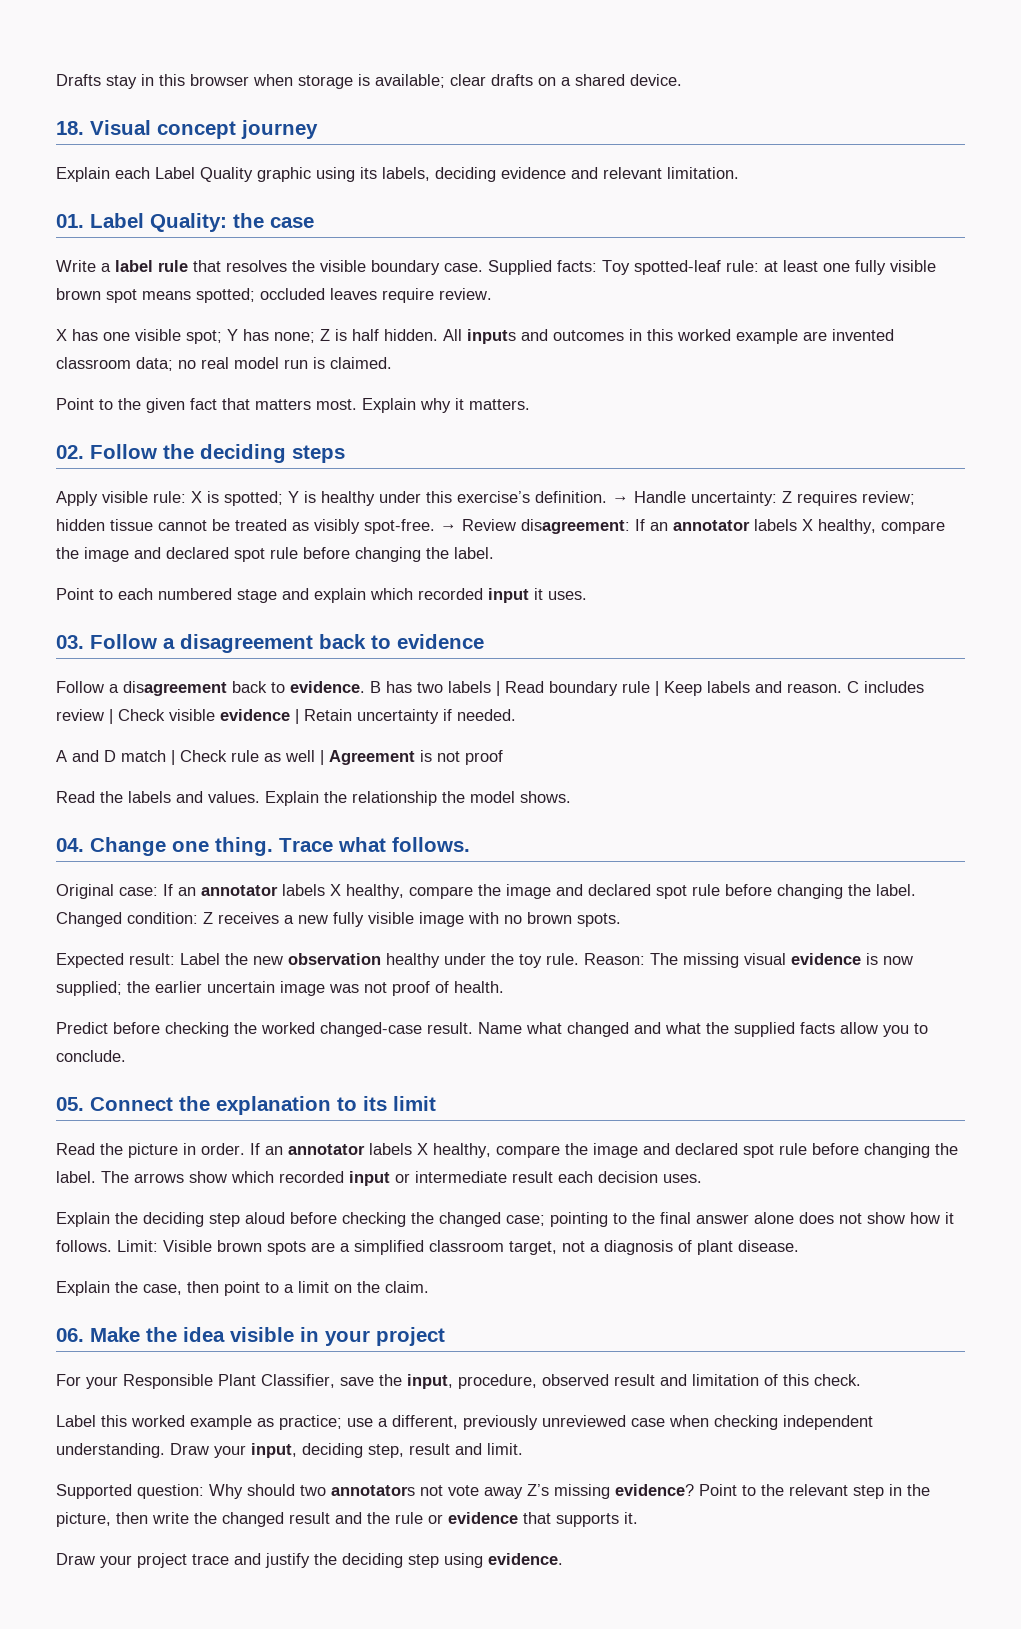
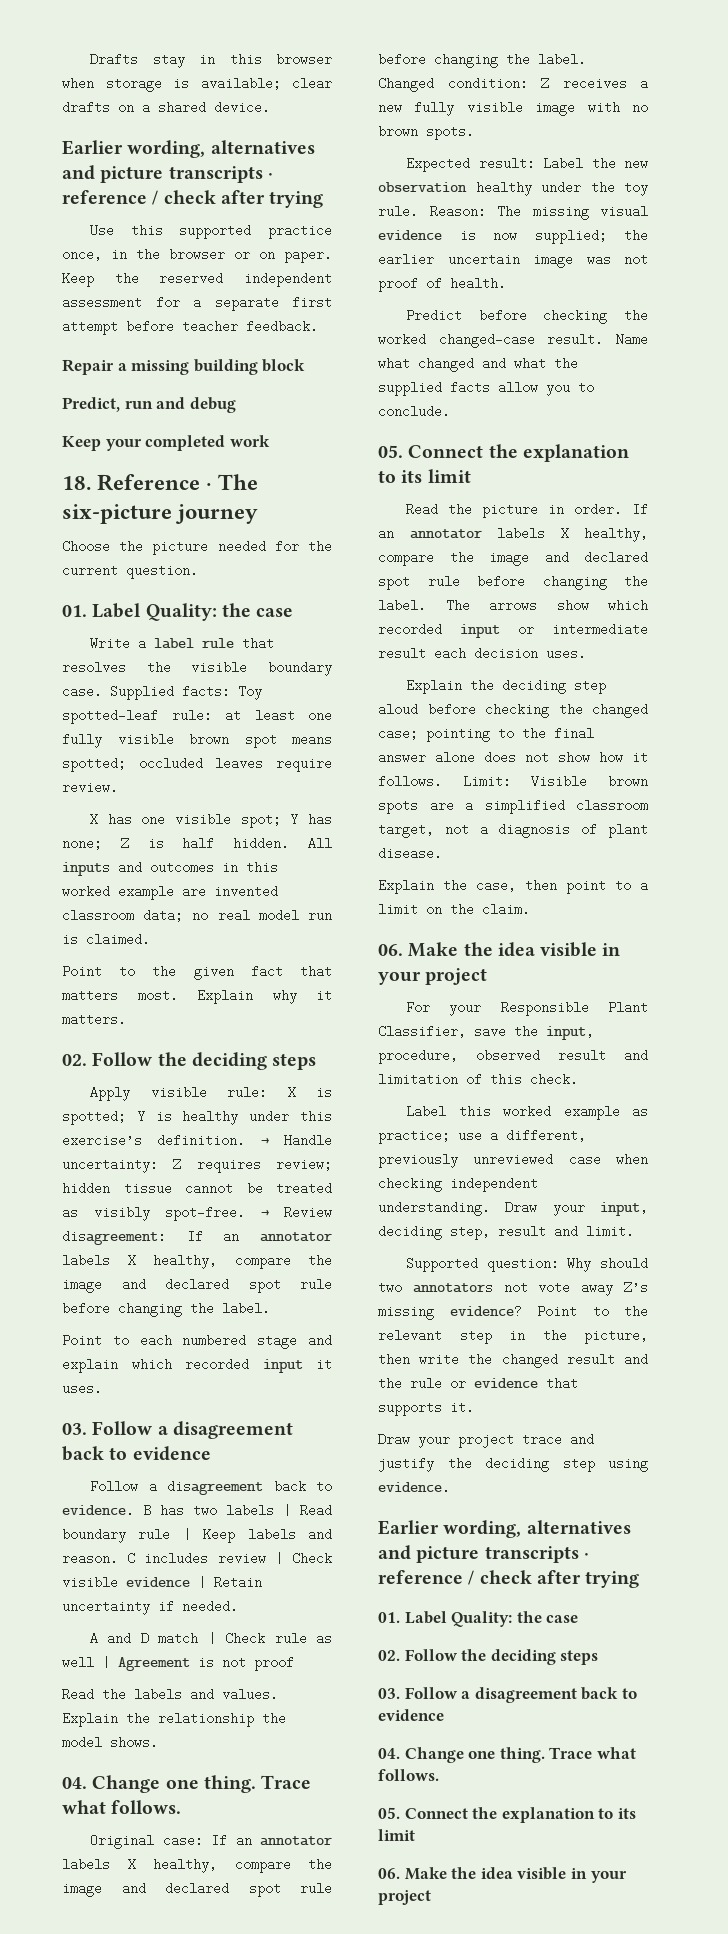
[56,120,318,139] [56,167,739,182] 18. Visual concept journey // Explain each Label Quality graphic using its labels, deciding evidence and relevant limitation. -> [62,140,315,158] [62,165,273,183] [62,190,324,208] [90,224,332,239] [62,248,332,263] [62,272,332,287] [62,296,332,311] [62,320,318,335] [62,359,306,375] [62,397,236,413] [62,435,270,451] [62,474,259,491] [62,504,259,524] [62,540,332,555] [62,564,198,579] Earlier wording, alternatives and picture transcripts · reference / check after trying // Use this supported practice once, in the browser or on paper. Keep the reserved independent assessment for a separate first attempt before teacher feedback. // Repair a missing building block // Predict, run and debug // Keep your completed work // 18. Reference · The six-picture journey // Choose the picture needed for the current question.
(563, 1559) none -> [378,1520,631,1538] [378,1545,589,1563] [378,1570,640,1588] [378,1611,579,1627] [378,1649,599,1665] [378,1687,637,1703] [378,1709,444,1721] [378,1747,636,1763] [378,1769,439,1781] [378,1807,636,1823] [378,1829,415,1841] [378,1867,627,1883] [378,1890,431,1905] // Earlier wording, alternatives and picture transcripts · reference / check after trying // 01. Label Quality: the case // 02. Follow the deciding steps // 03. Follow a disagreement back to evidence // 04. Change one thing. Trace what follows. // 05. Connect the explanation to its limit // 06. Make the idea visible in your project

